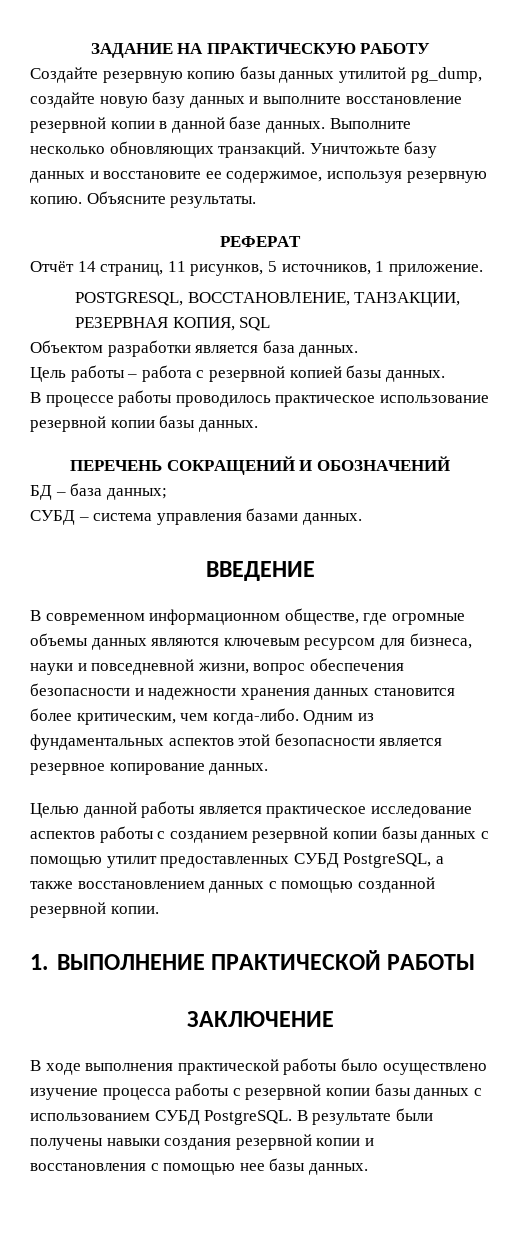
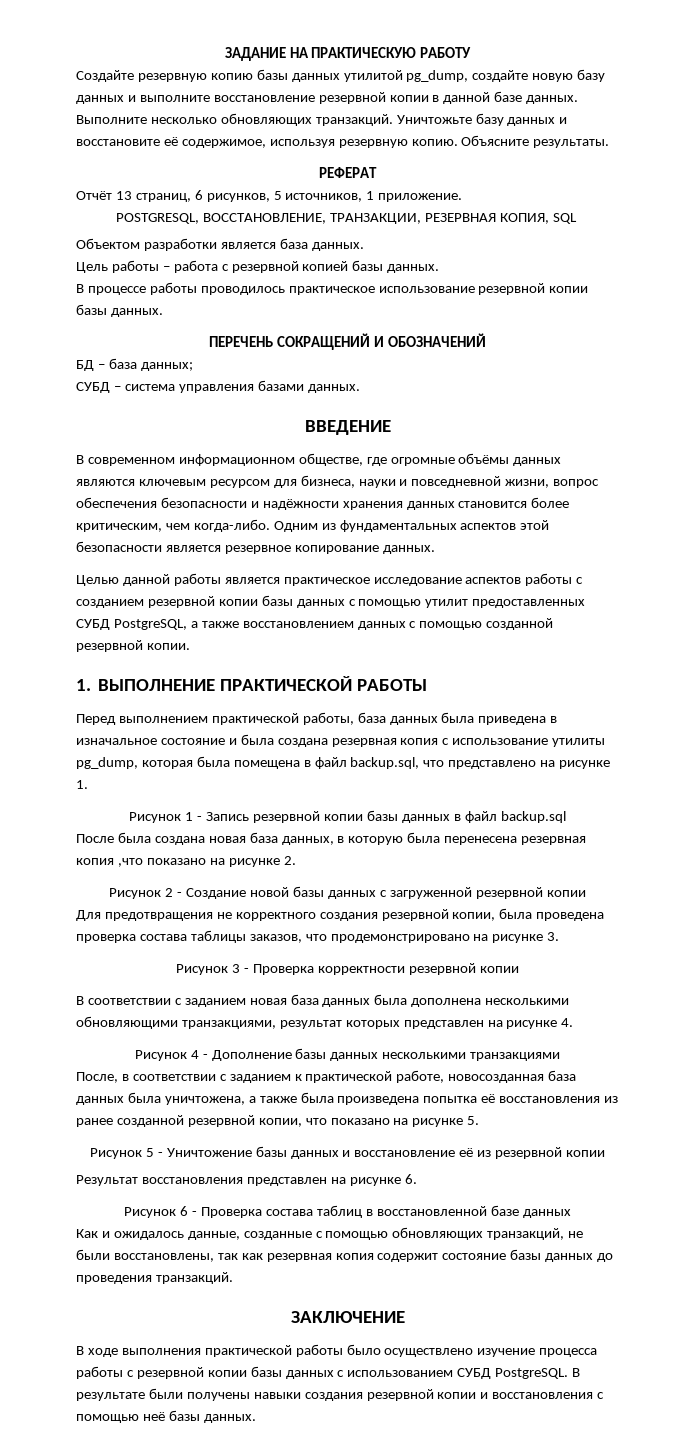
[205,171,222,179] ее -> [163,137,178,146] её
[77,261,186,276] 14 страниц, 11 -> [115,190,203,202] 13 страниц, 6
[354,292,461,307] ТАНЗАКЦИИ, -> [329,213,421,224] ТРАНЗАКЦИИ,
[30,633,88,646] объемы -> [458,453,510,464] объёмы
[148,688,237,700] надежности -> [262,499,339,510] надёжности
(476, 962) none -> [76,712,558,725] [76,734,606,747] [76,756,611,769] [76,780,88,789] [129,810,566,823] [76,832,587,845] [76,856,296,867] [109,886,586,899] [76,908,605,921] [76,930,560,943] [176,963,519,975] [76,994,570,1007] [76,1016,574,1029] [134,1048,561,1061] [76,1070,577,1083] [76,1092,619,1105] [76,1115,480,1127] [89,1146,606,1159] [76,1174,417,1186] [124,1205,571,1218] [76,1227,584,1240] [76,1249,614,1262] [76,1272,233,1284] // Перед выполнением практической работы, база данных была приведена в изначальное состояние и была создана резервная копия с использование утилиты pg_dump, которая была помещена в файл backup.sql, что представлено на рисунке 1. // Рисунок 1 - Запись резервной копии базы данных в файл backup.sql // После была создана новая база данных, в которую была перенесена резервная копия ,что показано на рисунке 2. // Рисунок 2 - Создание новой базы данных с загруженной резервной копии // Для предотвращения не корректного создания резервной копии, была проведена проверка состава таблицы заказов, что продемонстрировано на рисунке 3. // Рисунок 3 - Проверка корректности резервной копии // В соответствии с заданием новая база данных была дополнена несколькими обновляющими транзакциями, результат которых представлен на рисунке 4. // Рисунок 4 - Дополнение базы данных несколькими транзакциями // После, в соответствии с заданием к практической работе, новосозданная база данных была уничтожена, а также была произведена попытка её восстановления из ранее созданной резервной копии, что показано на рисунке 5. // Рисунок 5 - Уничтожение базы данных и восстановление её из резервной копии // Результат восстановления представлен на рисунке 6. // Рисунок 6 - Проверка состава таблиц в восстановленной базе данных // Как и ожидалось данные, созданные с помощью обновляющих транзакций, не были восстановлены, так как резервная копия содержит состояние базы данных до проведения транзакций.
[239,1163,265,1171] нее -> [142,1412,165,1421] неё

